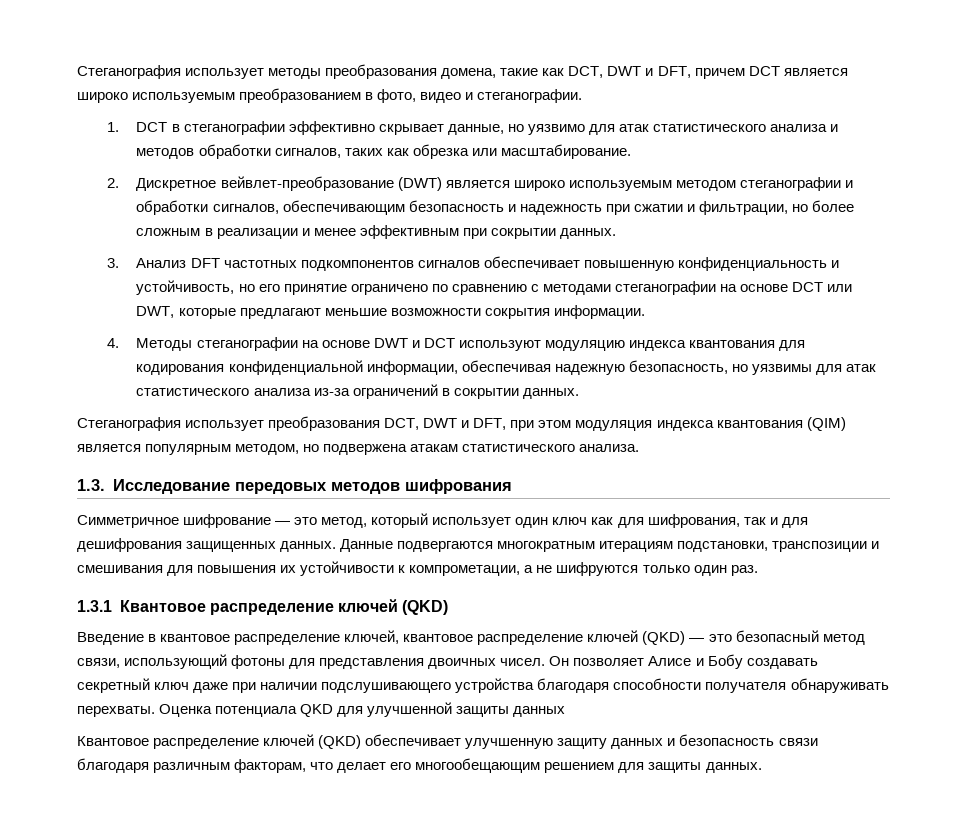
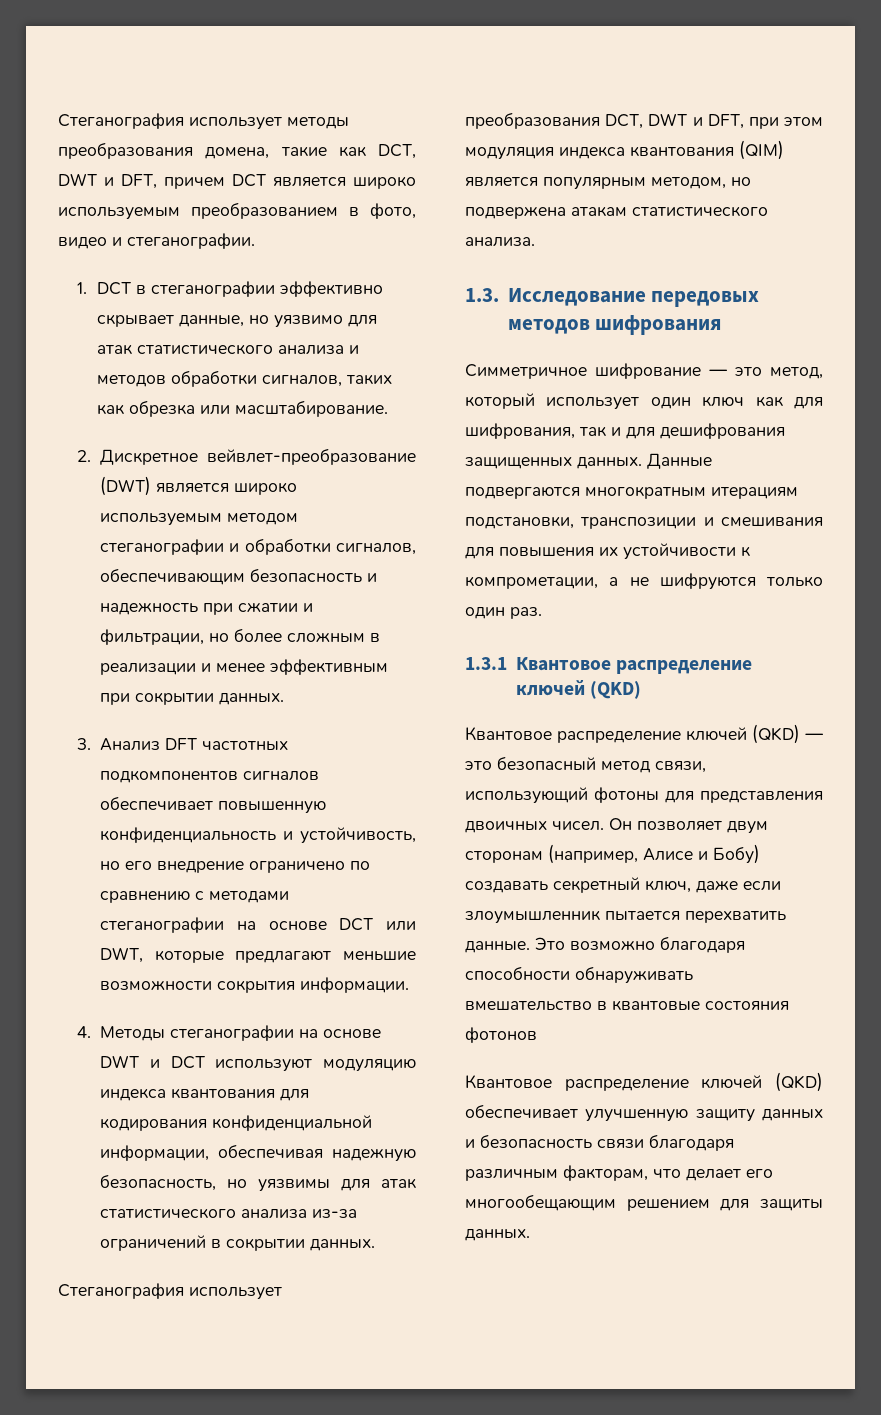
[283,284,347,295] принятие -> [157,861,245,873] внедрение
[77,630,474,645] Введение в квантовое распределение ключей, квантовое -> [465,726,552,741] Квантовое
(645, 662) none -> [727,821,768,834] [465,844,638,864] двум сторонам (например,
[707,654,743,669] Бобу -> [713,844,760,864] Бобу)
[154,678,889,693] [77,702,566,717] ключ даже при наличии подслушивающего устройства благодаря способности получателя обнаруживать перехваты. Оценка потенциала QKD для улучшенной защиты данных -> [645,880,781,893] [465,910,786,924] [465,936,745,953] [465,966,693,984] [465,1000,789,1011] [465,1027,537,1043] ключ, даже если злоумышленник пытается перехватить данные. Это возможно благодаря способности обнаруживать вмешательство в квантовые состояния фотонов

